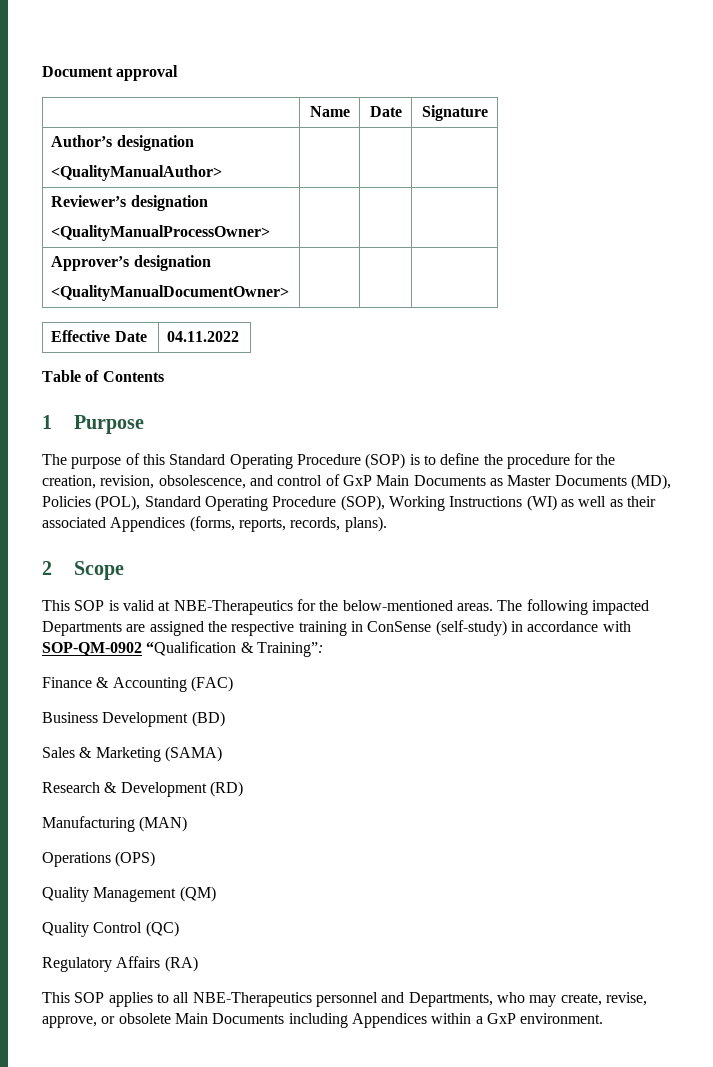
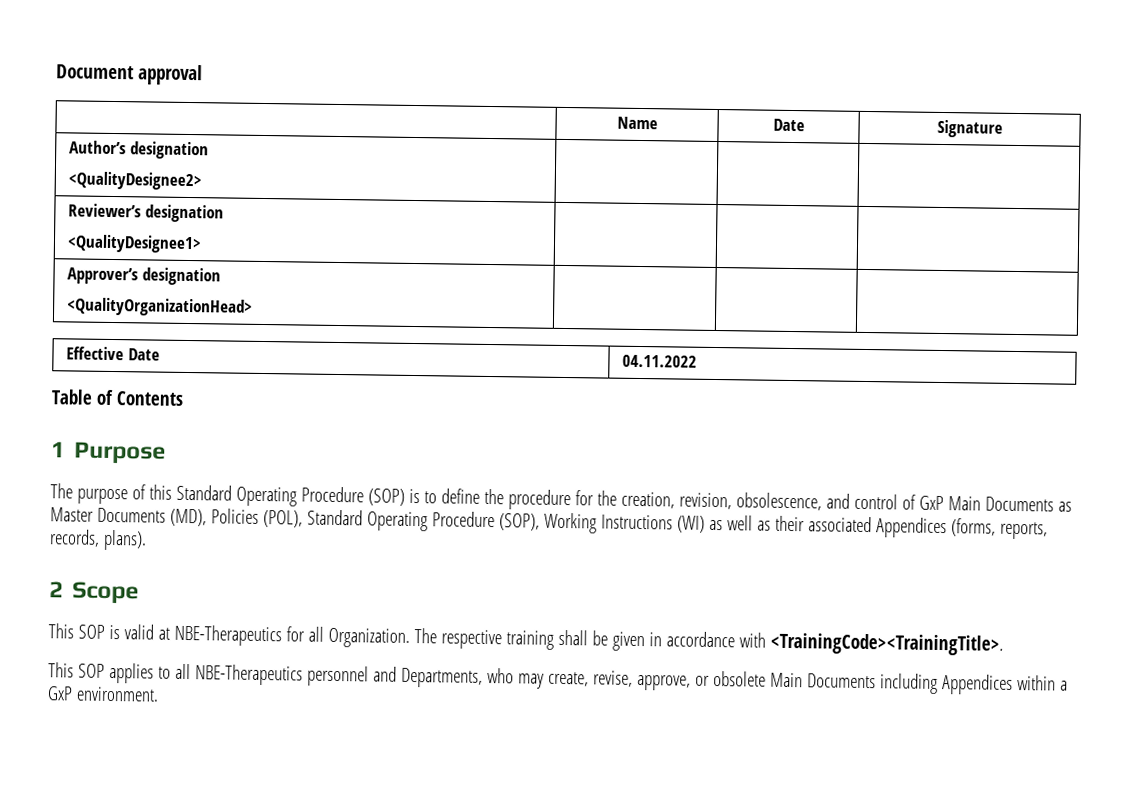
[51,165,223,181] <QualityManualAuthor> -> [68,171,203,191] <QualityDesignee2>
[51,225,271,241] <QualityManualProcessOwner> -> [67,234,203,254] <QualityDesignee1>
[51,285,290,301] <QualityManualDocumentOwner> -> [67,297,254,317] <QualityOrganizationHead>
[319,599,649,615] [42,620,631,636] [42,641,323,657] [42,676,233,692] [42,711,225,727] [42,746,222,762] [42,781,243,797] [42,816,188,832] [42,851,156,867] [42,886,216,902] [42,921,179,937] [42,956,198,972] the below-mentioned areas. The following impacted Departments are assigned the respective training in ConSense (self-study) in accordance with SOP-QM-0902 “Qualification & Training”: // Finance & Accounting (FAC) // Business Development (BD) // Sales & Marketing (SAMA) // Research & Development (RD) // Manufacturing (MAN) // Operations (OPS) // Quality Management (QM) // Quality Control (QC) // Regulatory Affairs (RA) -> [307,626,1004,656] all Organization. The respective training shall be given in accordance with <TrainingCode><TrainingTitle>.

